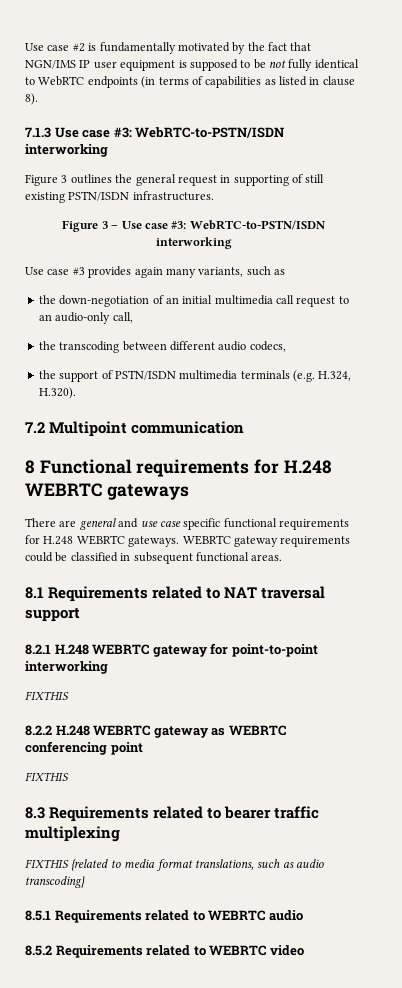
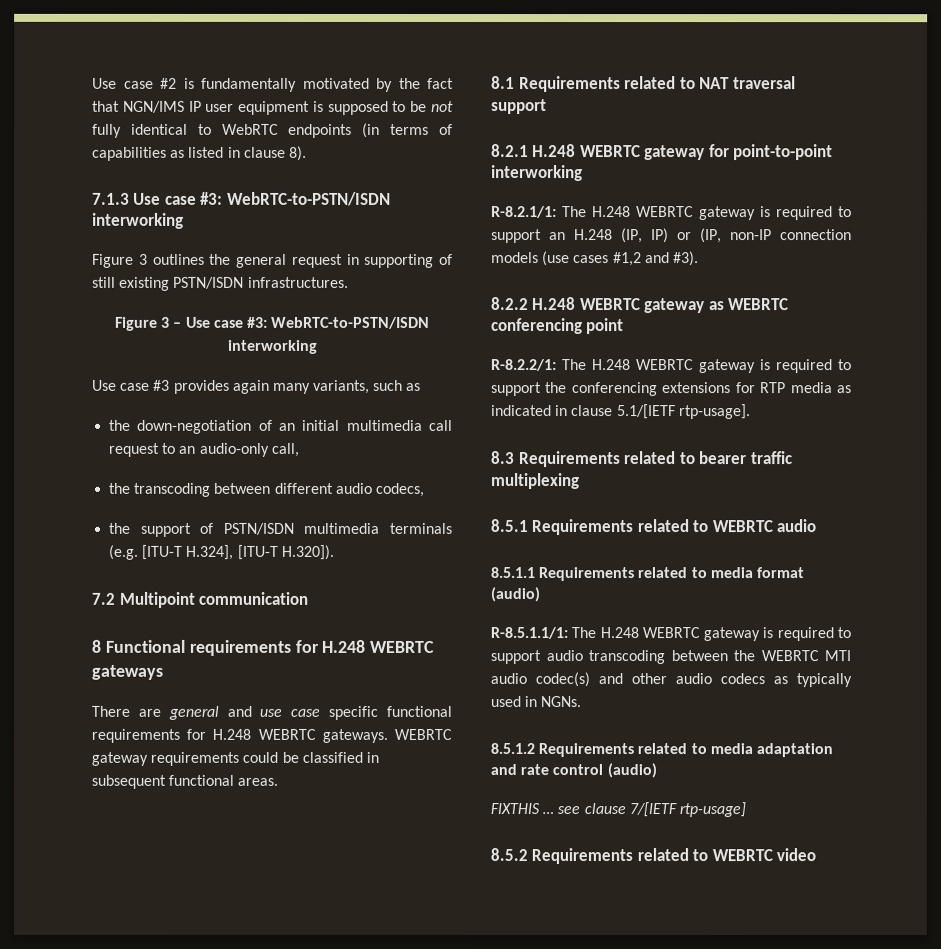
[318,371,352,381] [38,387,76,399] H.324, H.320). -> [141,544,334,560] [ITU-T H.324], [ITU-T H.320]).
[25,691,69,700] FIXTHIS -> [491,206,852,221] [491,228,852,244] [491,251,699,267] R-8.2.1/1: The H.248 WEBRTC gateway is required to support an H.248 (IP, IP) or (IP, non-IP connection models (use cases #1,2 and #3).
[25,772,69,781] FIXTHIS -> [491,359,852,374] [491,382,852,397] [491,404,751,420] R-8.2.2/1: The H.248 WEBRTC gateway is required to support the conferencing extensions for RTP media as indicated in clause 5.1/[IETF rtp-usage].
[25,859,324,871] [25,876,85,888] // FIXTHIS {related to media format translations, such as audio transcoding} -> (580, 481) none
(303, 915) none -> [490,567,804,582] [490,587,540,603] [490,627,851,642] [490,650,851,665] [490,672,852,688] [490,696,582,708] [490,743,833,758] [490,763,657,779] [490,802,746,818] // 8.5.1.1 Requirements related to media format (audio) // R-8.5.1.1/1: The H.248 WEBRTC gateway is required to support audio transcoding between the WEBRTC MTI audio codec(s) and other audio codecs as typically used in NGNs. // 8.5.1.2 Requirements related to media adaptation and rate control (audio) // FIXTHIS … see clause 7/[IETF rtp-usage]

